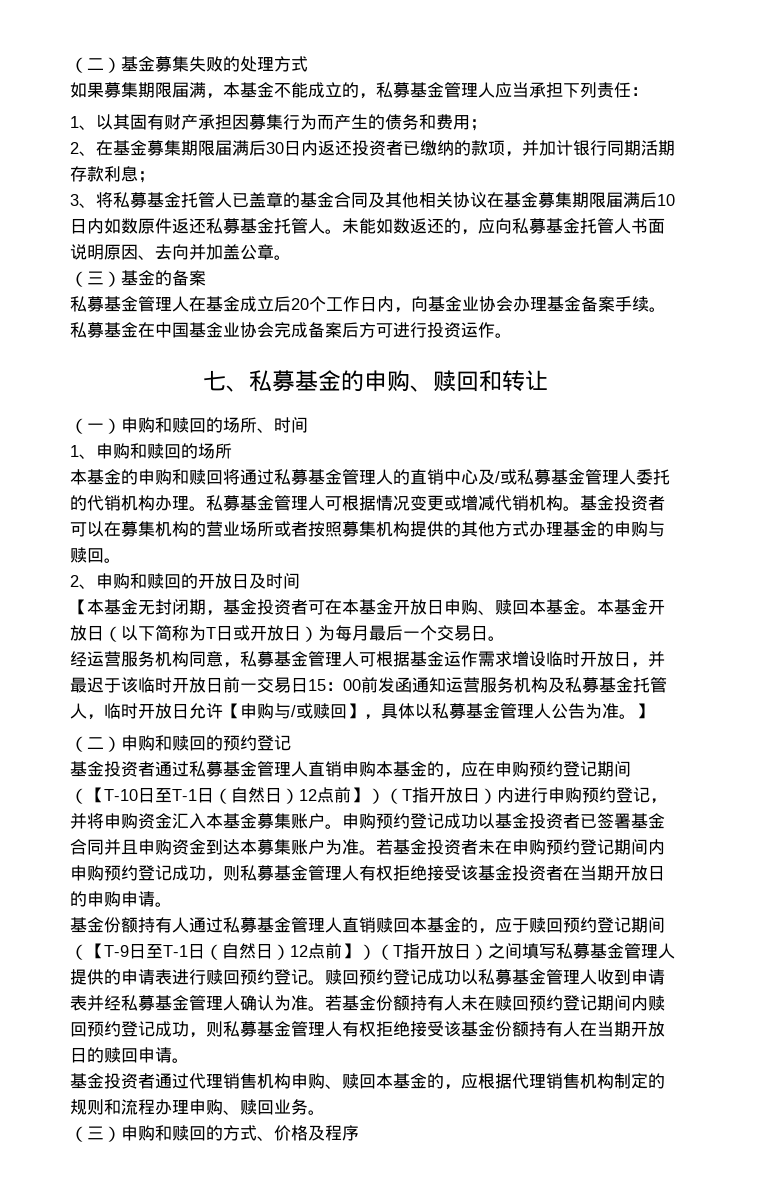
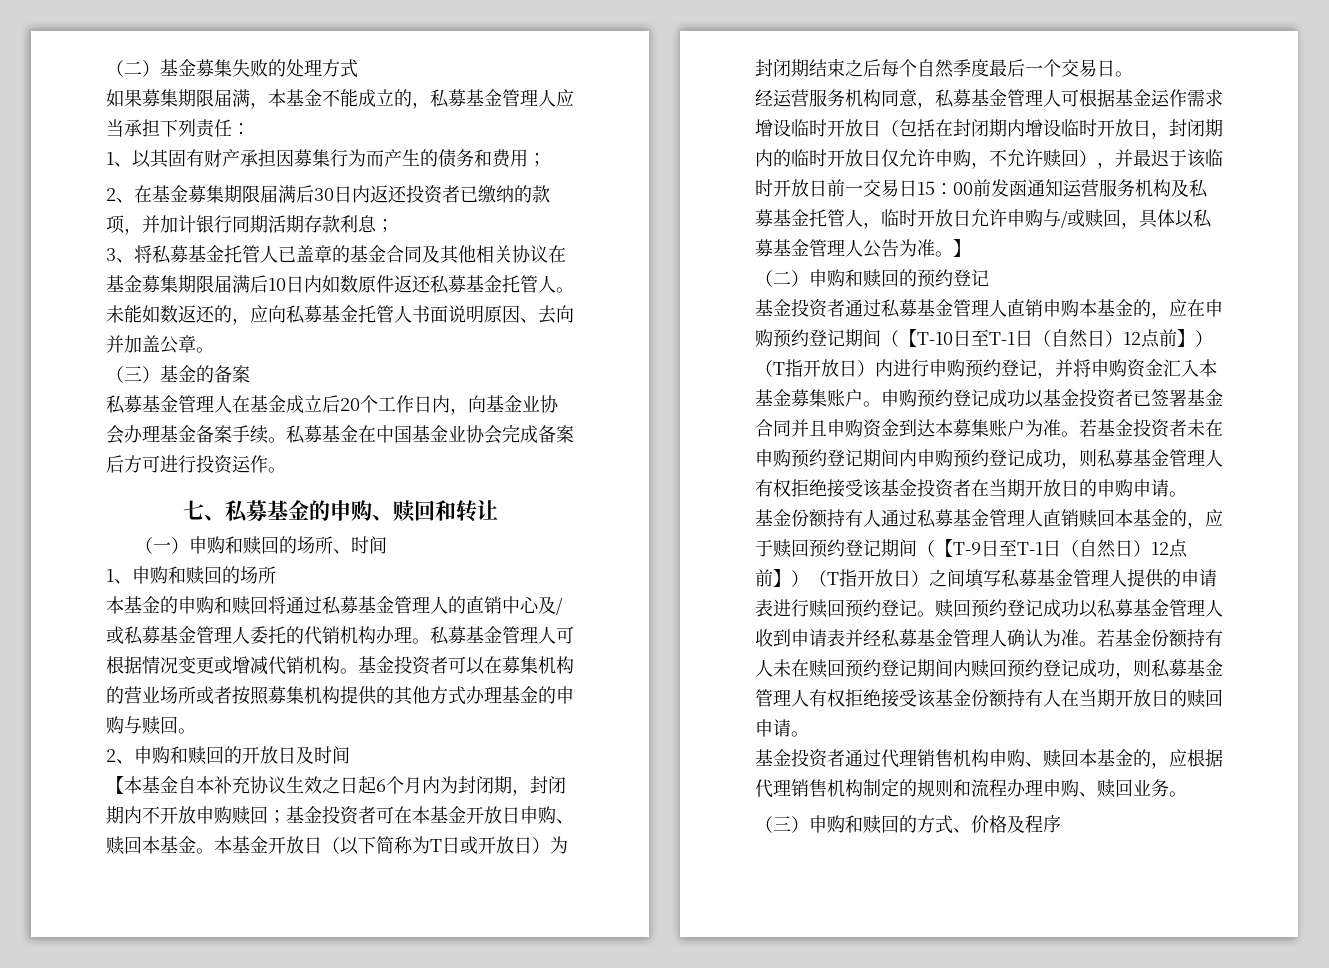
[138,599,223,616] 无封闭期， -> [178,776,566,796] [106,806,286,825] 自本补充协议生效之日起6个月内为封闭期，封闭期内不开放申购赎回；
[335,625,369,641] 每月 -> [755,59,989,78] 封闭期结束之后每个自然季度
(631, 659) none -> [881,119,1223,139] [755,149,1097,169] （包括在封闭期内增设临时开放日，封闭期内的临时开放日仅允许申购，不允许赎回）
[223,703,240,719] 【 -> (1007, 218) none
[347,703,364,719] 】 -> (1121, 218) none

